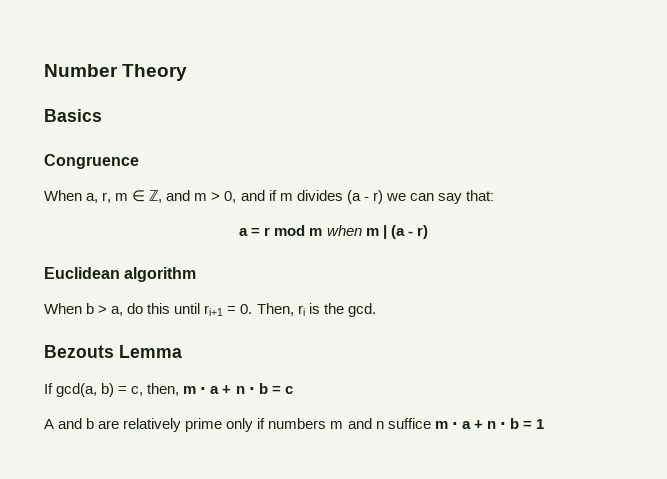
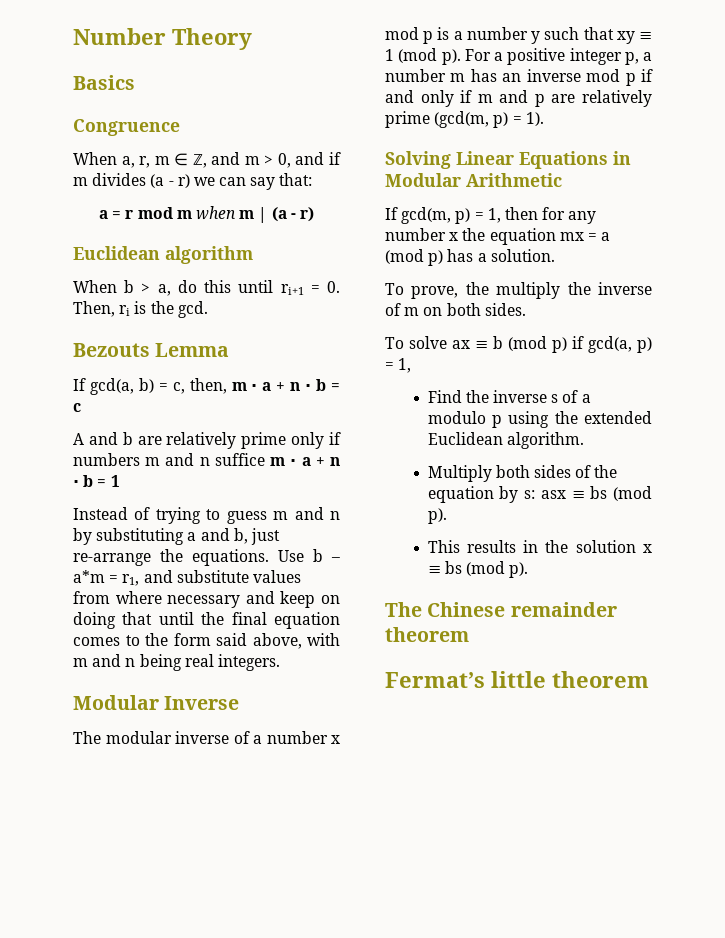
(545, 424) none -> [73,507,340,524] [73,528,280,545] [73,549,340,566] [73,570,301,586] [73,591,340,608] [73,612,340,629] [73,633,340,649] [73,654,280,671] [73,695,240,710] [73,731,340,744] [385,27,652,44] [385,48,652,65] [385,69,653,86] [385,90,652,107] [385,111,544,128] [385,151,631,169] [385,173,562,187] [385,207,597,224] [385,228,611,245] [385,249,555,266] [385,282,652,299] [385,303,526,316] [385,336,652,353] [385,358,412,373] [427,390,591,403] [427,411,652,428] [427,432,584,449] [427,465,618,482] [427,486,652,503] [427,508,447,524] [427,540,652,553] [427,561,529,578] [385,602,617,617] [385,627,469,642] [385,671,649,688] // Instead of trying to guess m and n by substituting a and b, just re-arrange the equations. Use b – a*m = r1, and substitute values from where necessary and keep on doing that until the final equation comes to the form said above, with m and n being real integers. // Modular Inverse // The modular inverse of a number x mod p is a number y such that xy ≡ 1 (mod p). For a positive integer p, a number m has an inverse mod p if and only if m and p are relatively prime (gcd(m, p) = 1). // Solving Linear Equations in Modular Arithmetic // If gcd(m, p) = 1, then for any number x the equation mx = a (mod p) has a solution. // To prove, the multiply the inverse of m on both sides. // To solve ax ≡ b (mod p) if gcd(a, p) = 1, // Find the inverse s of a modulo p using the extended Euclidean algorithm. // Multiply both sides of the equation by s: asx ≡ bs (mod p). // This results in the solution x ≡ bs (mod p). // The Chinese remainder theorem // Fermat’s little theorem

